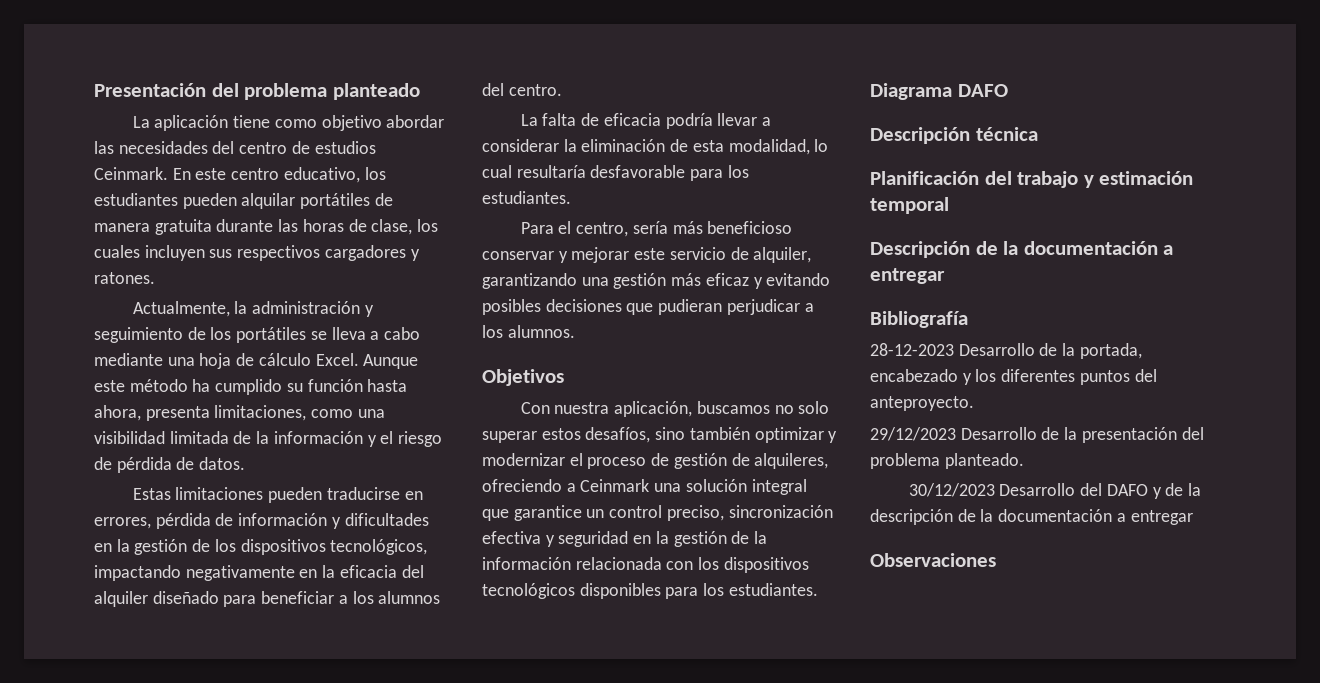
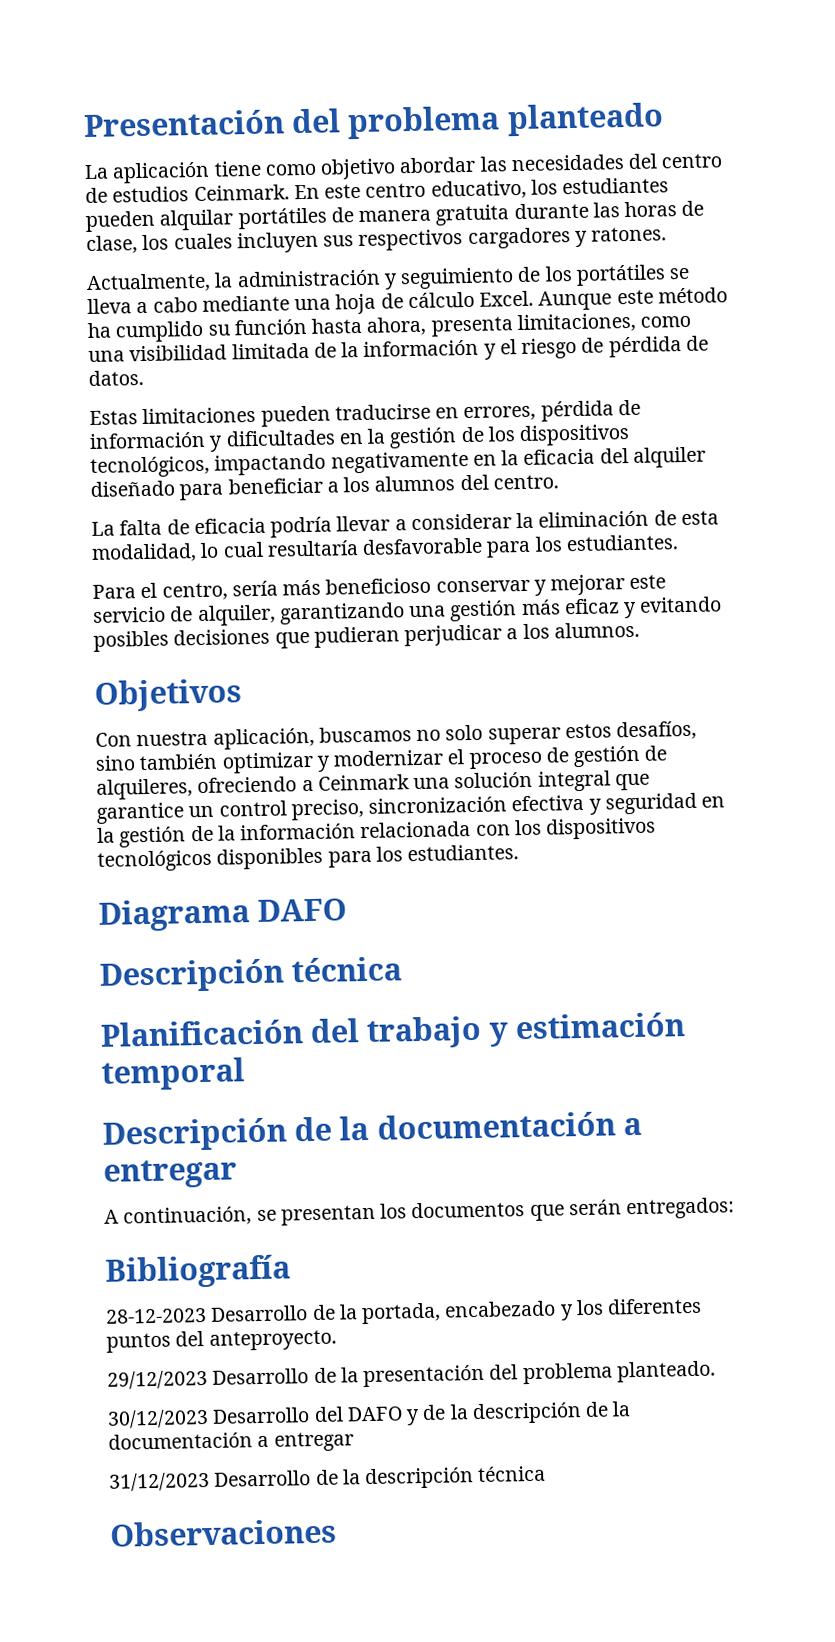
(945, 276) none -> [104,1197,736,1227] // A continuación, se presentan los documentos que serán entregados:
(1193, 517) none -> [109,1465,547,1492] // 31/12/2023 Desarrollo de la descripción técnica

